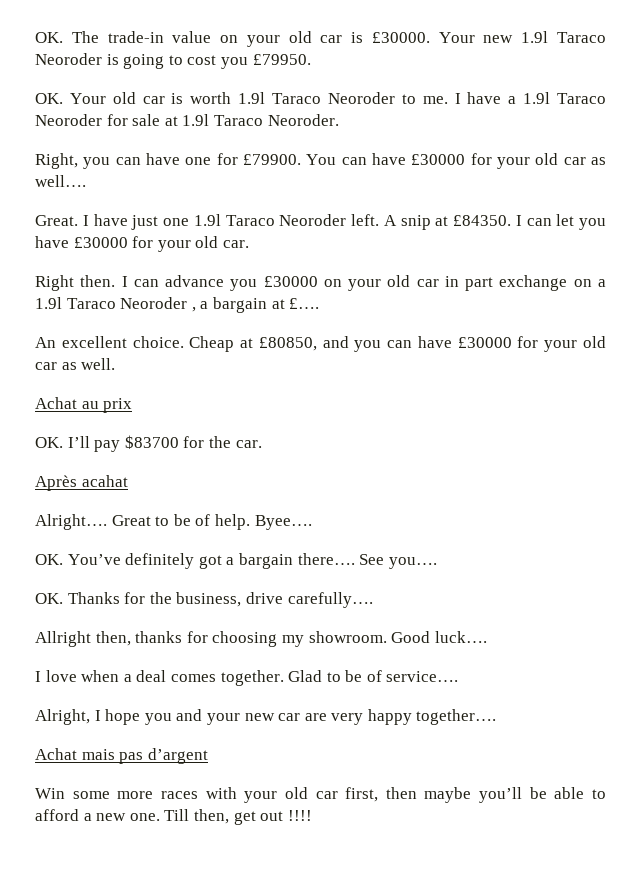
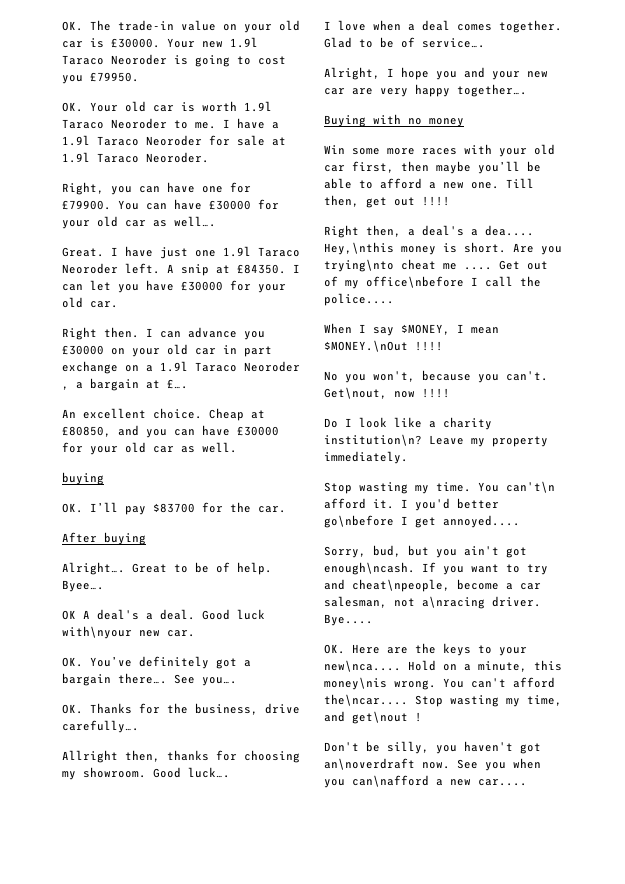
[35,397,133,413] Achat au prix -> [62,472,104,485] buying
[35,475,128,491] Après acahat -> [62,532,146,545] After buying
(312, 522) none -> [62,609,265,620] [62,626,195,639] // OK A deal's a deal. Good luck with\nyour new car.
[35,748,208,764] Achat mais pas d’argent -> [324,114,464,127] Buying with no money
(312, 815) none -> [324,225,534,238] [324,242,562,255] [324,259,548,272] [324,276,541,289] [324,293,394,306] [324,323,499,336] [324,340,443,352] [324,370,548,383] [324,387,450,399] [324,417,492,430] [324,434,548,447] [324,451,408,464] [324,481,555,494] [324,498,499,511] [324,515,520,528] [324,545,527,558] [324,562,548,575] [324,579,541,592] [324,596,541,609] [324,614,373,626] [324,643,527,656] [324,660,562,672] [324,677,555,690] [324,694,562,707] [324,711,422,724] [324,741,541,754] [324,758,541,771] [324,775,527,788] // Right then, a deal's a dea.... Hey,\nthis money is short. Are you trying\nto cheat me .... Get out of my office\nbefore I call the police.... // When I say $MONEY, I mean $MONEY.\nOut !!!! // No you won't, because you can't. Get\nout, now !!!! // Do I look like a charity institution\n? Leave my property immediately. // Stop wasting my time. You can't\n afford it. I you'd better go\nbefore I get annoyed.... // Sorry, bud, but you ain't got enough\ncash. If you want to try and cheat\npeople, become a car salesman, not a\nracing driver. Bye.... // OK. Here are the keys to your new\nca.... Hold on a minute, this money\nis wrong. You can't afford the\ncar.... Stop wasting my time, and get\nout ! // Don't be silly, you haven't got an\noverdraft now. See you when you can\nafford a new car....

